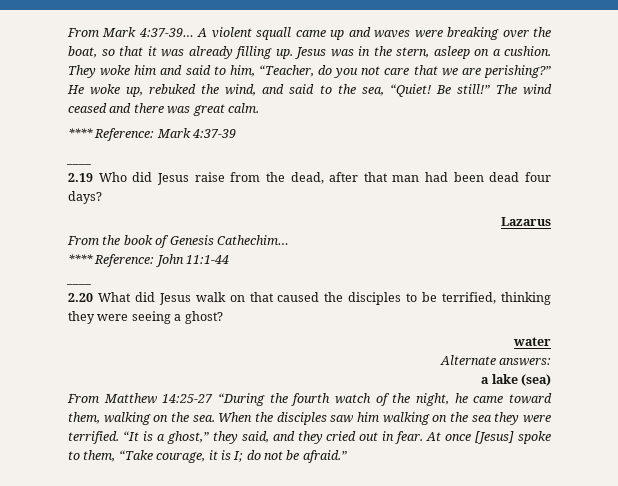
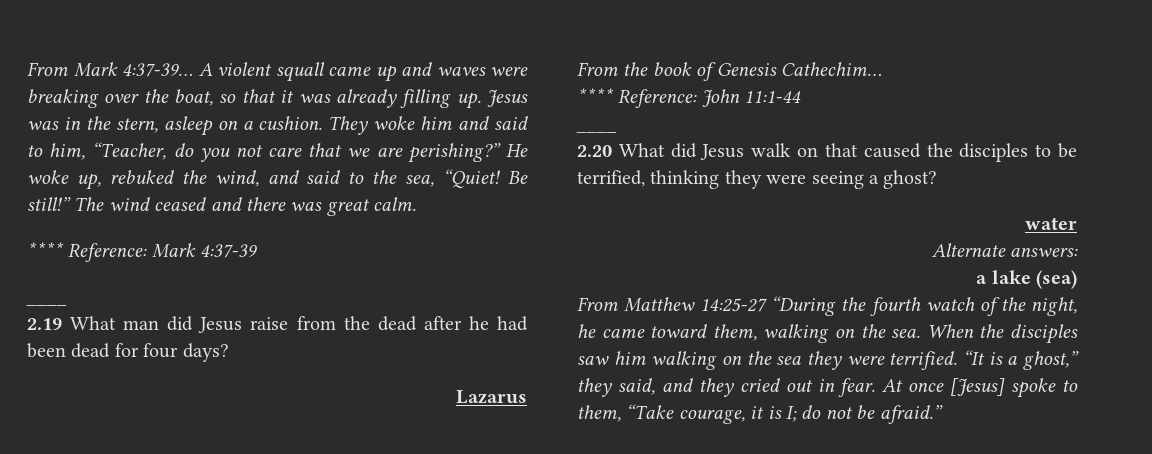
[98,172,127,182] Who -> [70,316,160,330] What man
[290,172,420,184] dead, after that man -> [377,316,489,331] dead after he
(520, 177) none -> [114,343,139,357] for

